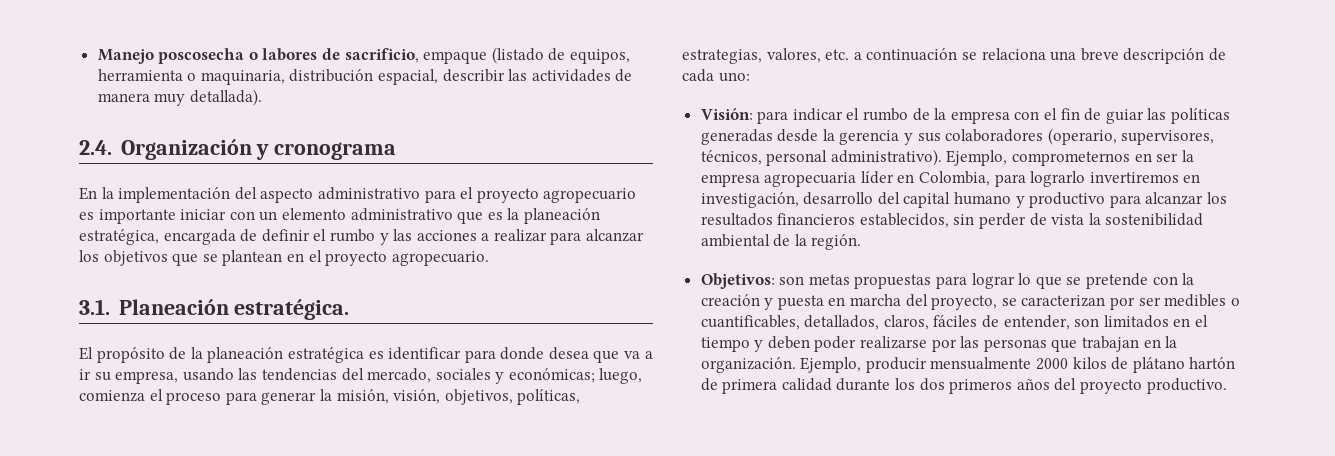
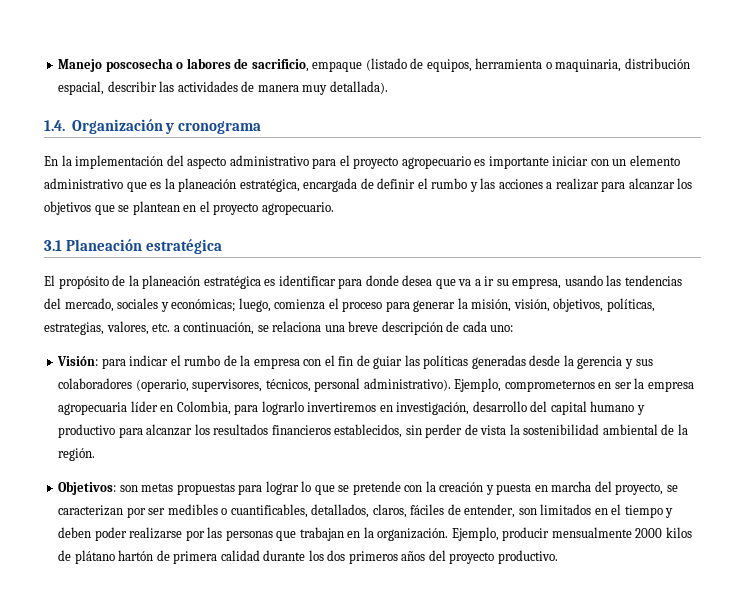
[79,140,112,155] 2.4. -> [44,120,65,131] 1.4.
[79,299,350,320] 3.1. Planeación estratégica. -> [44,239,222,254] 3.1 Planeación estratégica
[866,48,958,61] continuación -> [183,322,255,335] continuación,

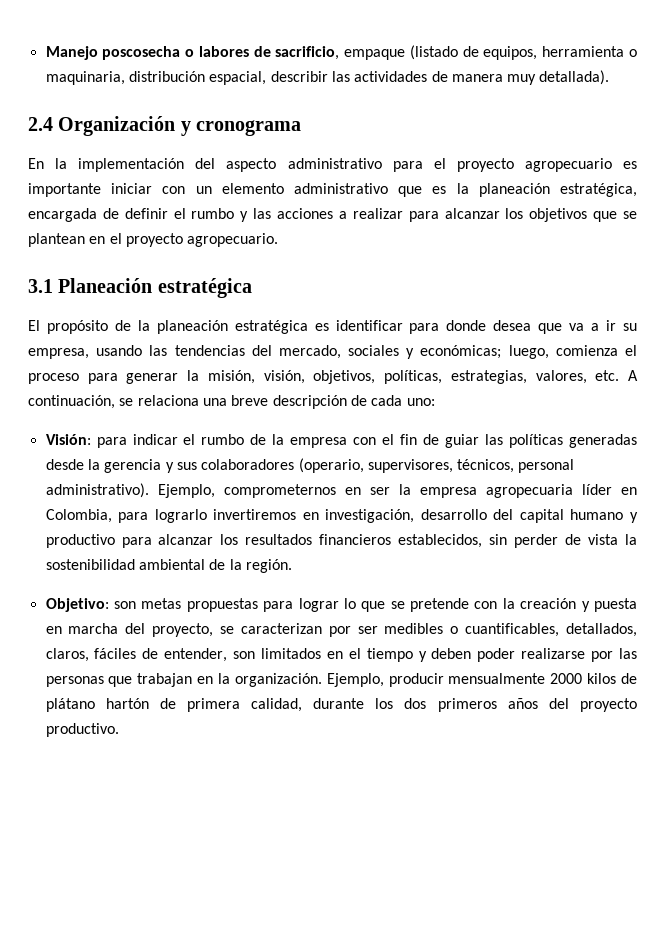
[44,120,65,131] 1.4. -> [28,117,53,131] 2.4
[173,325,180,332] a -> [628,370,639,381] A
[58,481,117,495] Objetivos: -> [45,598,109,612] Objetivo:
[220,550,260,561] calidad -> [251,698,303,712] calidad,

